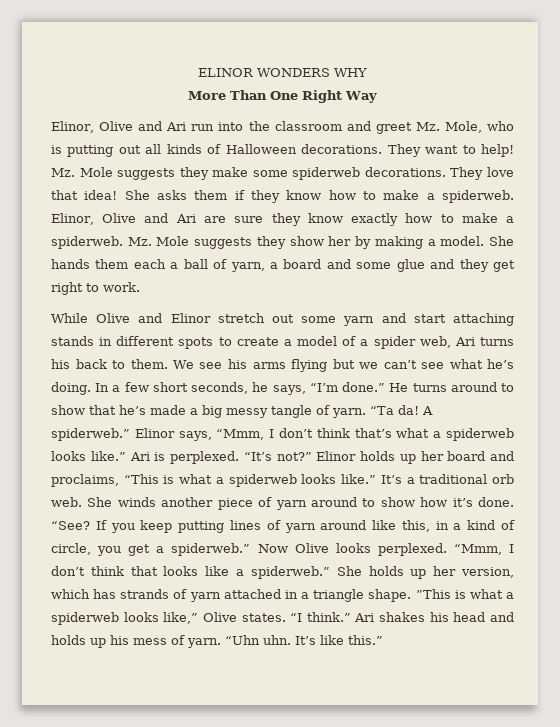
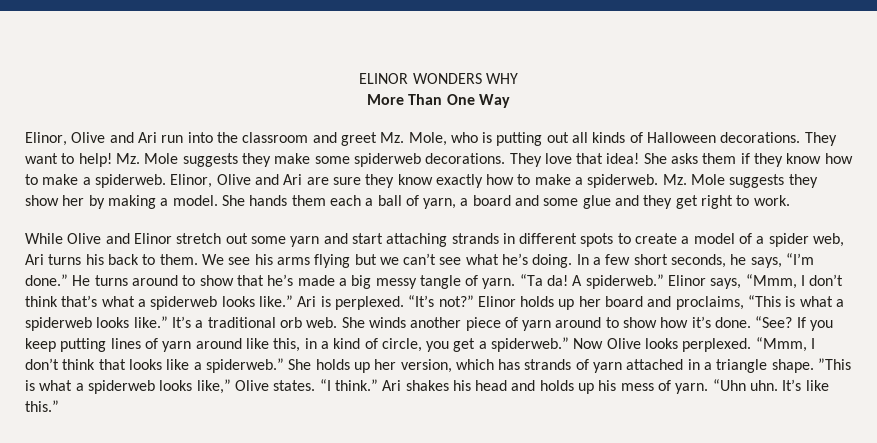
[302,90,343,103] Right -> (475, 99) none
[51,336,94,346] stands -> [451,233,499,244] strands

